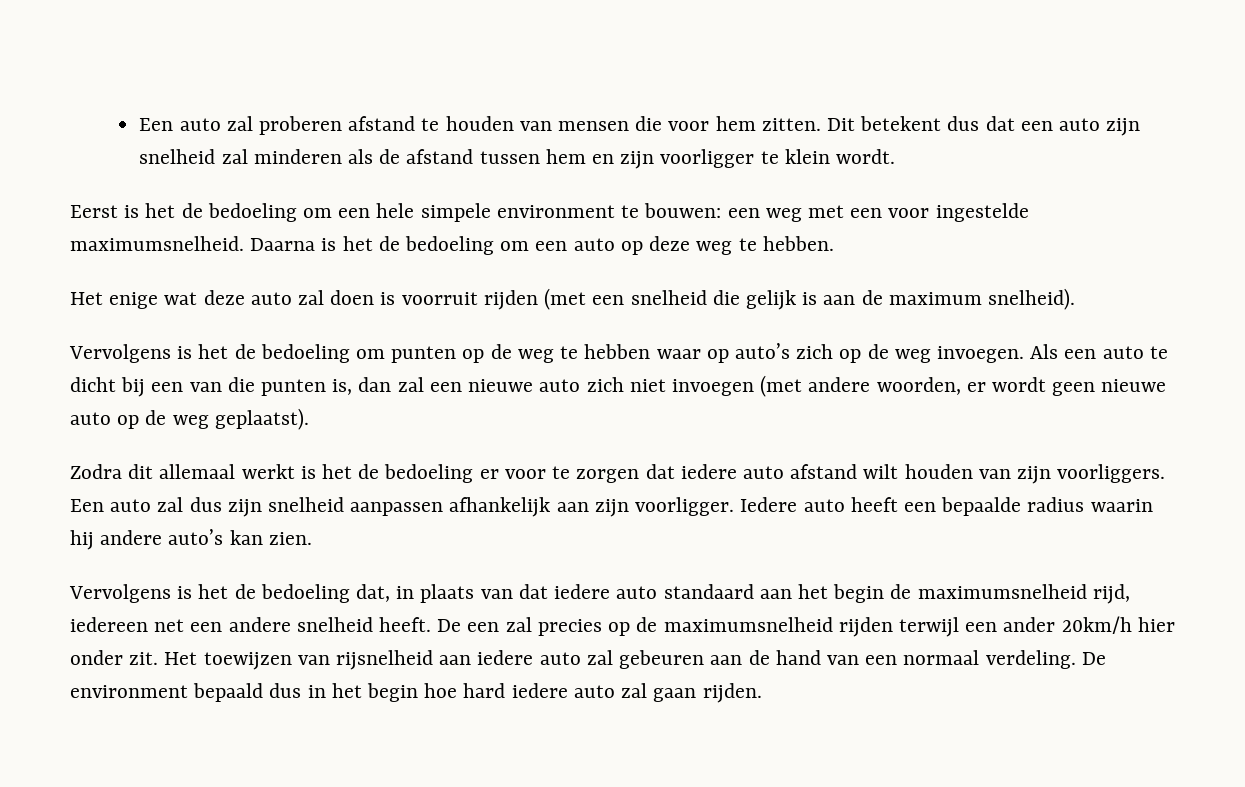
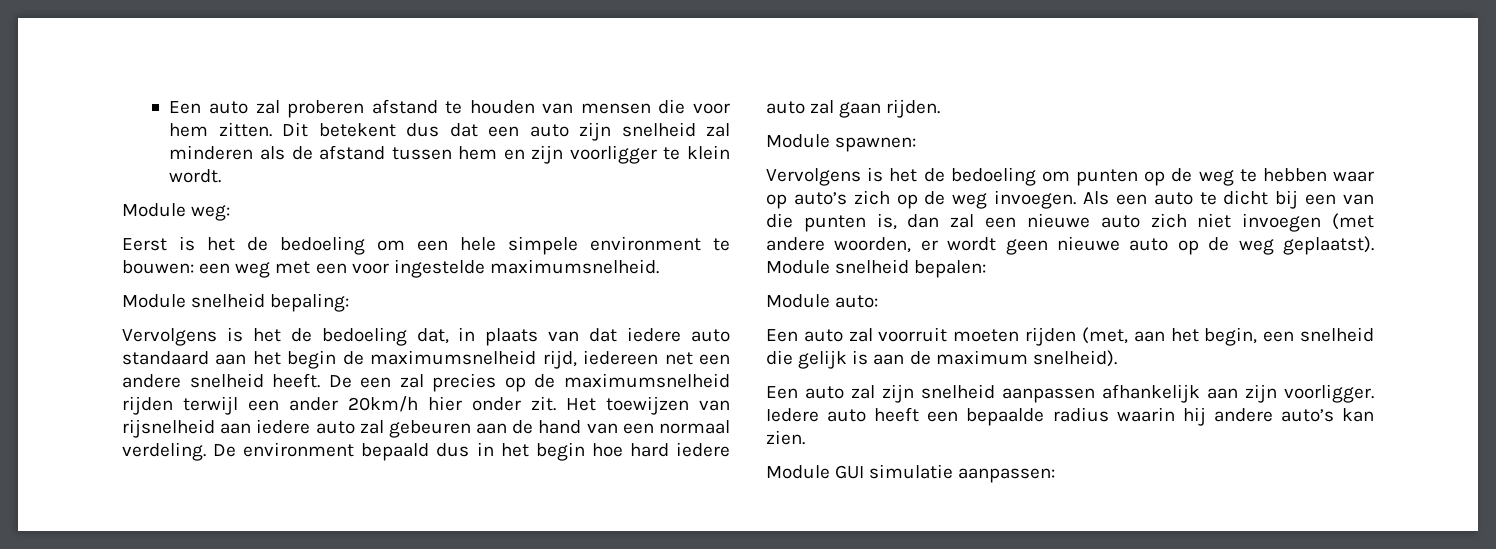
(896, 156) none -> [122,203,231,221] // Module weg:
[250,236,834,255] [70,288,1075,310] [69,343,1168,363] [70,375,1167,397] [70,408,309,430] [70,464,1166,484] [70,497,1153,517] [70,529,312,550] Daarna is het de bedoeling om een auto op deze weg te hebben. // Het enige wat deze auto zal doen is voorruit rijden (met een snelheid die gelijk is aan de maximum snelheid). // Vervolgens is het de bedoeling om punten op de weg te hebben waar op auto’s zich op de weg invoegen. Als een auto te dicht bij een van die punten is, dan zal een nieuwe auto zich niet invoegen (met andere woorden, er wordt geen nieuwe auto op de weg geplaatst). // Zodra dit allemaal werkt is het de bedoeling er voor te zorgen dat iedere auto afstand wilt houden van zijn voorliggers. Een auto zal dus zijn snelheid aanpassen afhankelijk aan zijn voorligger. Iedere auto heeft een bepaalde radius waarin hij andere auto’s kan zien. -> [122,293,350,312] // Module snelheid bepaling:
(762, 693) none -> [766,134,917,152] [766,167,1374,186] [766,190,1374,209] [766,213,1374,232] [766,236,1374,255] [766,259,987,278] [766,294,879,308] [766,327,1374,346] [766,350,1117,369] [766,384,1374,403] [766,407,1374,426] [766,430,805,445] [766,464,1056,483] // Module spawnen: // Vervolgens is het de bedoeling om punten op de weg te hebben waar op auto’s zich op de weg invoegen. Als een auto te dicht bij een van die punten is, dan zal een nieuwe auto zich niet invoegen (met andere woorden, er wordt geen nieuwe auto op de weg geplaatst). Module snelheid bepalen: // Module auto: // Een auto zal voorruit moeten rijden (met, aan het begin, een snelheid die gelijk is aan de maximum snelheid). // Een auto zal zijn snelheid aanpassen afhankelijk aan zijn voorligger. Iedere auto heeft een bepaalde radius waarin hij andere auto’s kan zien. // Module GUI simulatie aanpassen:

